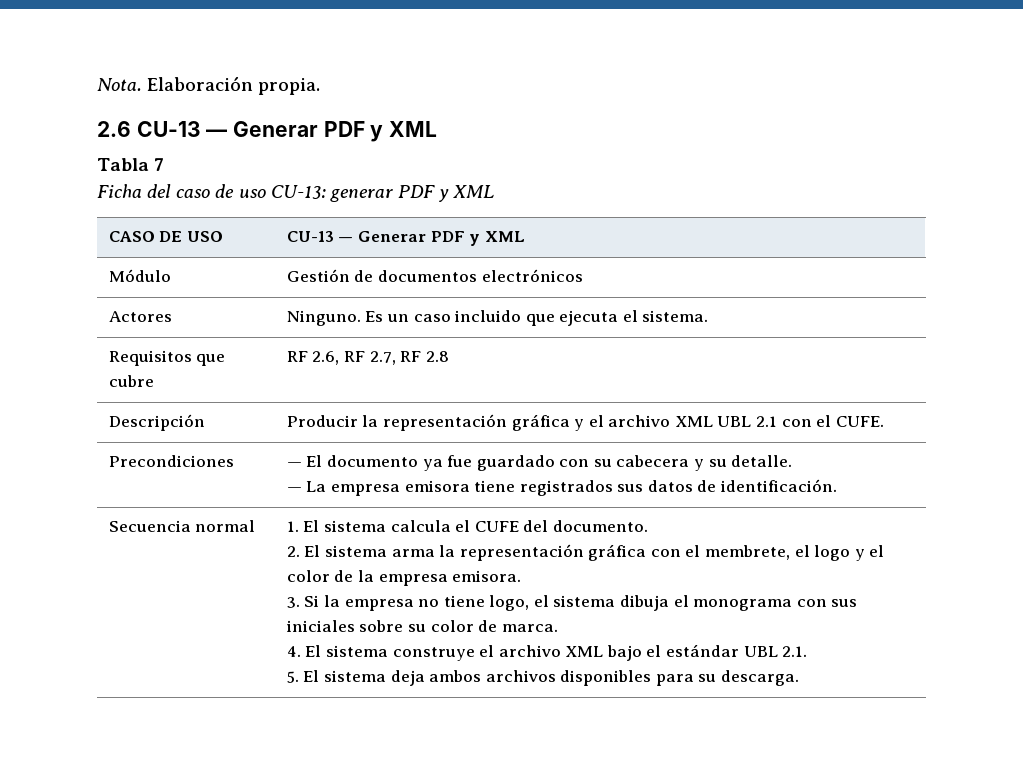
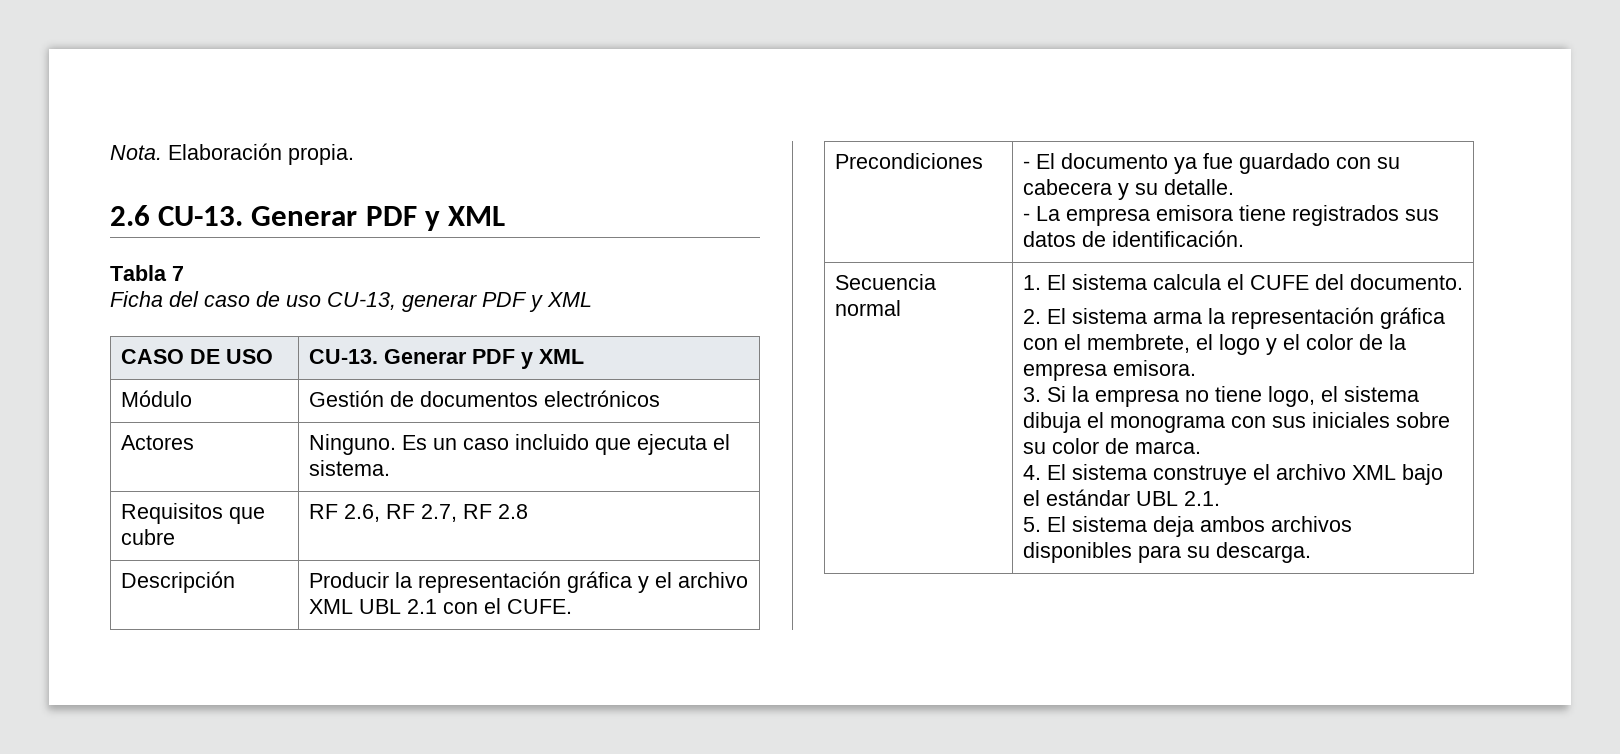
[136,121,228,137] CU-13 — -> [158,206,244,226] CU-13.
[270,185,326,199] CU-13: -> [327,292,396,310] CU-13,
[286,231,354,242] CU-13 — -> [308,349,378,364] CU-13.
[286,462,302,467] — -> [1022,161,1030,169] -
[286,487,302,492] — -> [1022,213,1030,221] -

